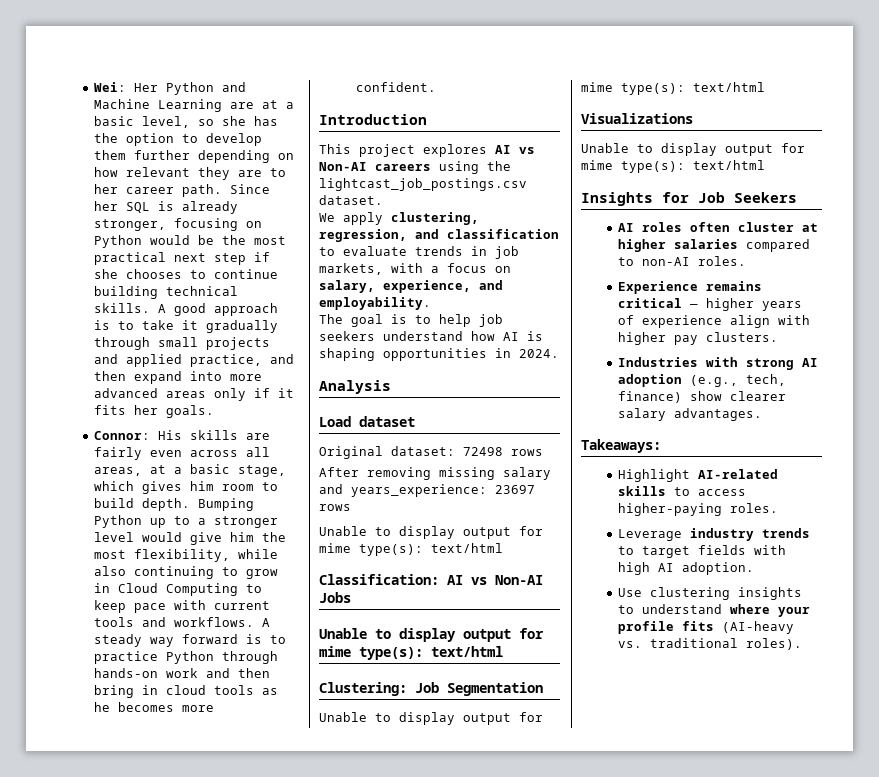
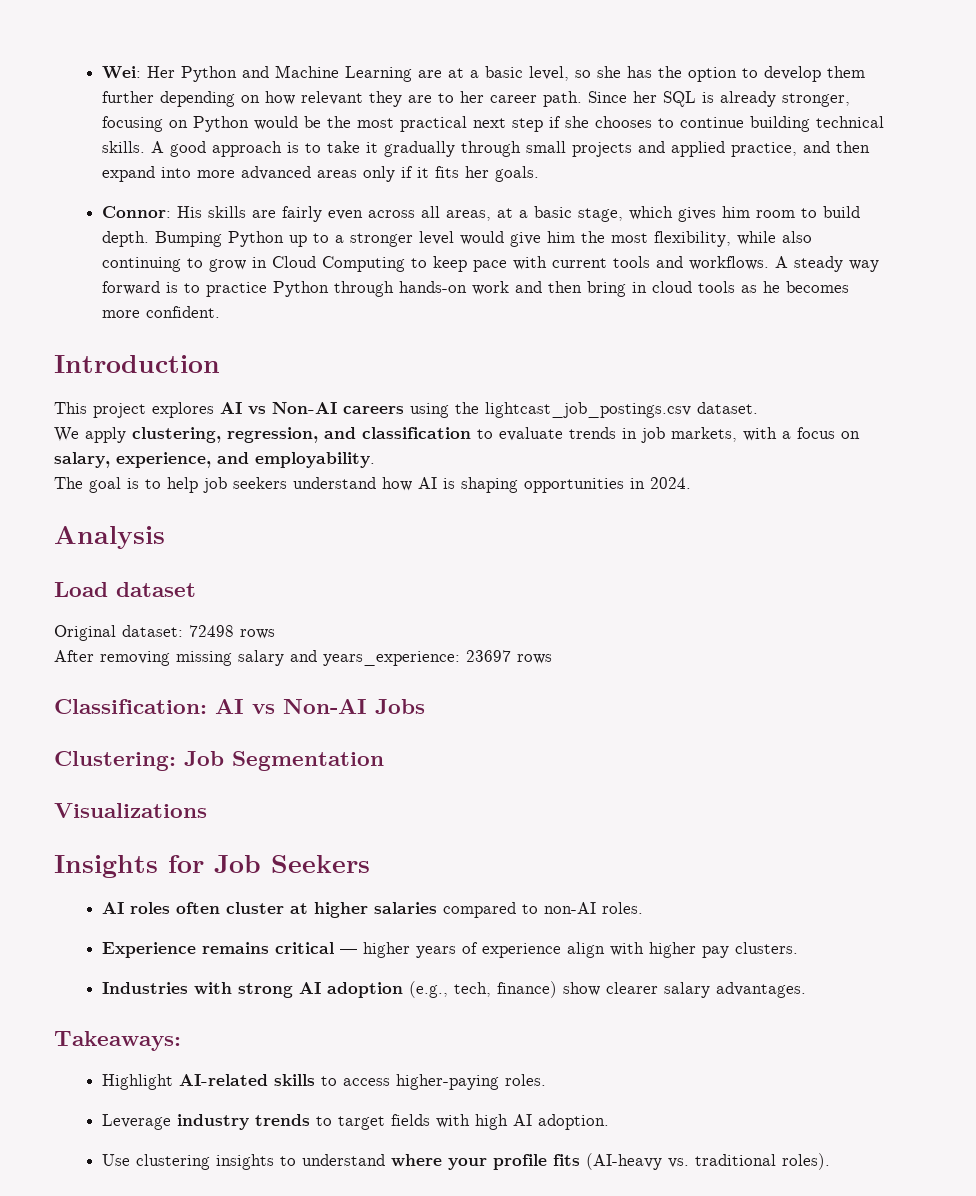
[319,526,543,539] [319,543,503,556] // Unable to display output for mime type(s): text/html -> (552, 659) none
[319,628,544,642] [319,646,503,660] [319,682,543,696] [319,712,543,725] [581,82,765,95] [581,113,693,124] [581,143,805,156] [581,160,765,173] Unable to display output for mime type(s): text/html // Clustering: Job Segmentation // Unable to display output for mime type(s): text/html // Visualizations // Unable to display output for mime type(s): text/html -> [54,751,384,771] [54,803,207,818] Clustering: Job Segmentation // Visualizations

